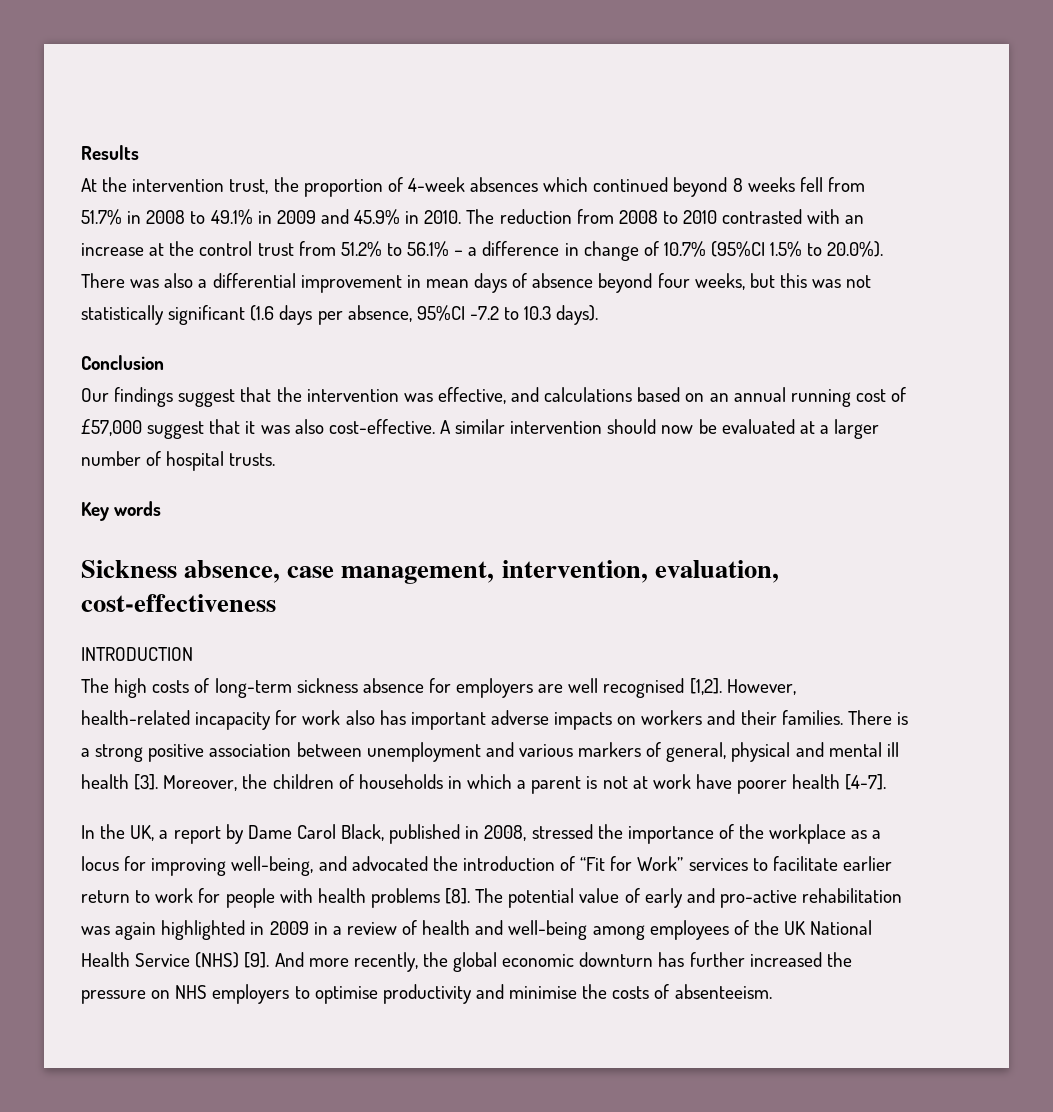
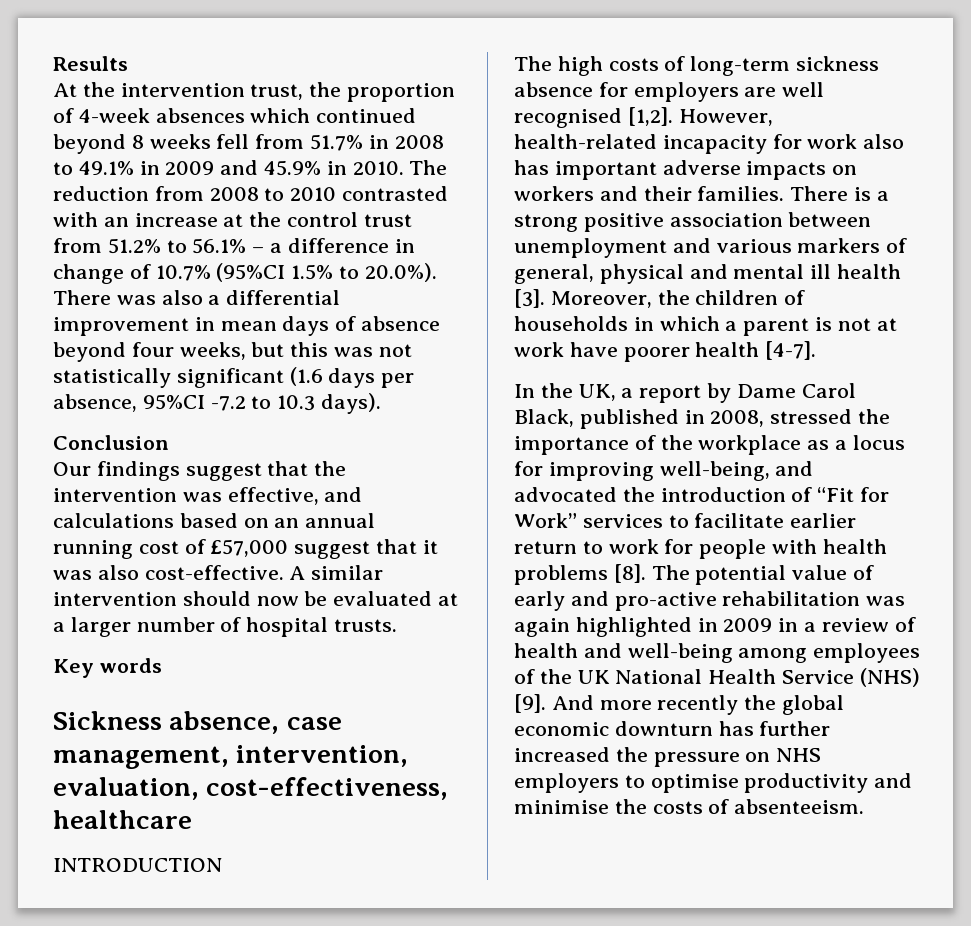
[81,594,276,612] cost-effectiveness -> [206,777,449,800] [53,810,192,829] cost-effectiveness, healthcare
[353,952,418,972] recently, -> [657,695,739,715] recently

